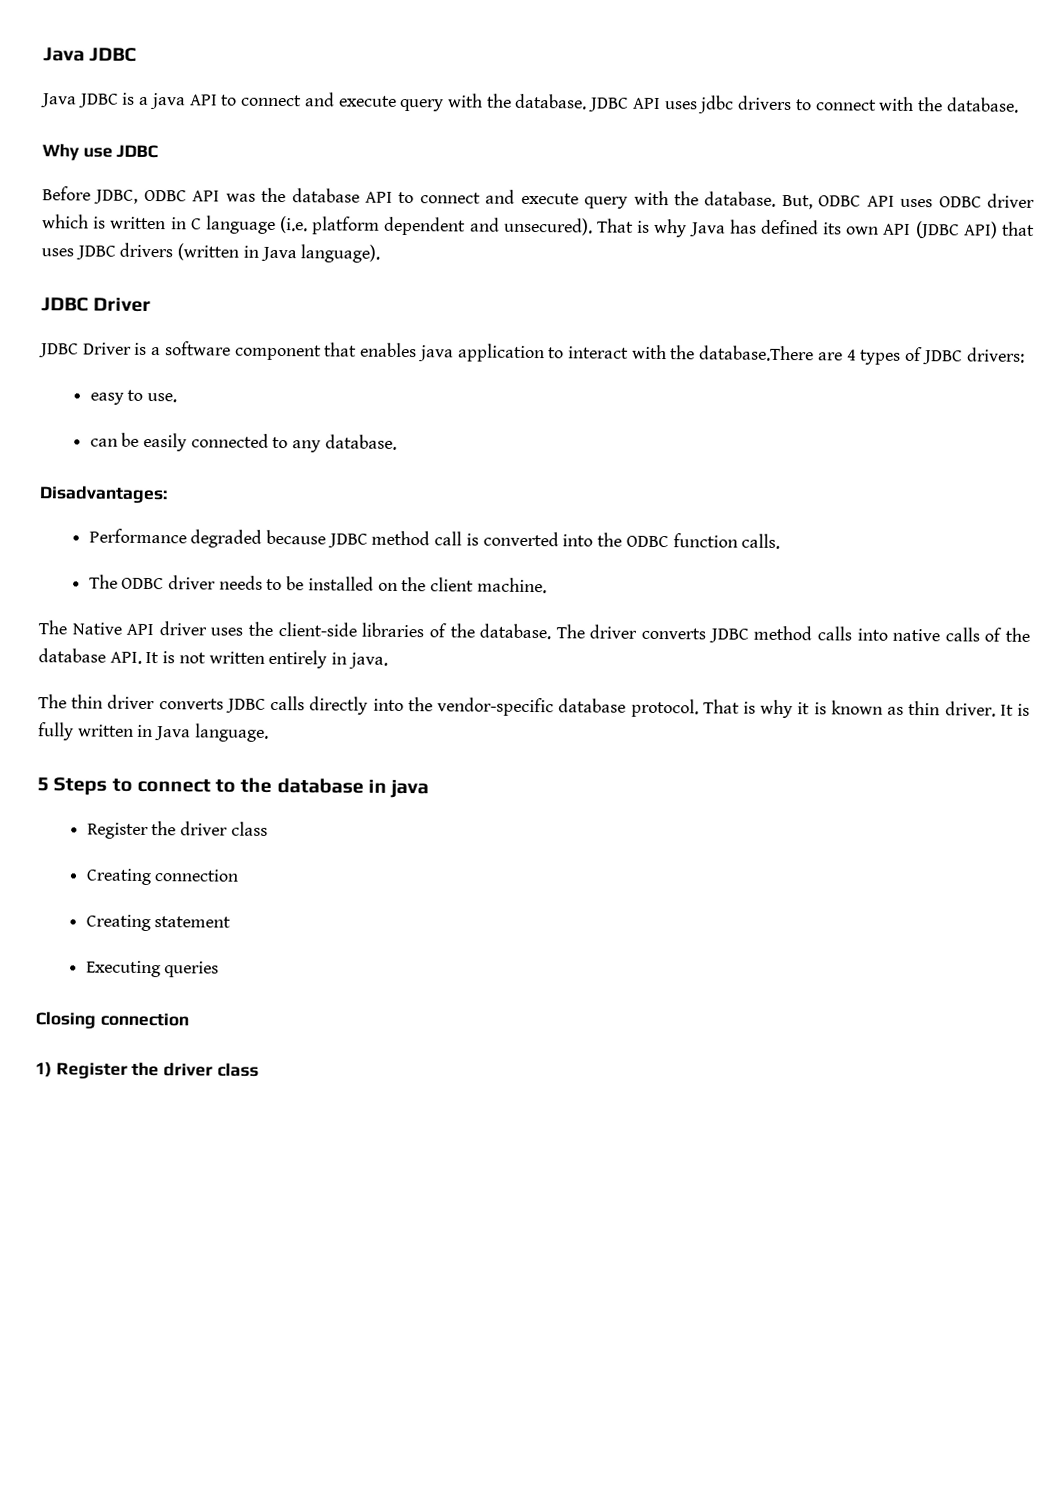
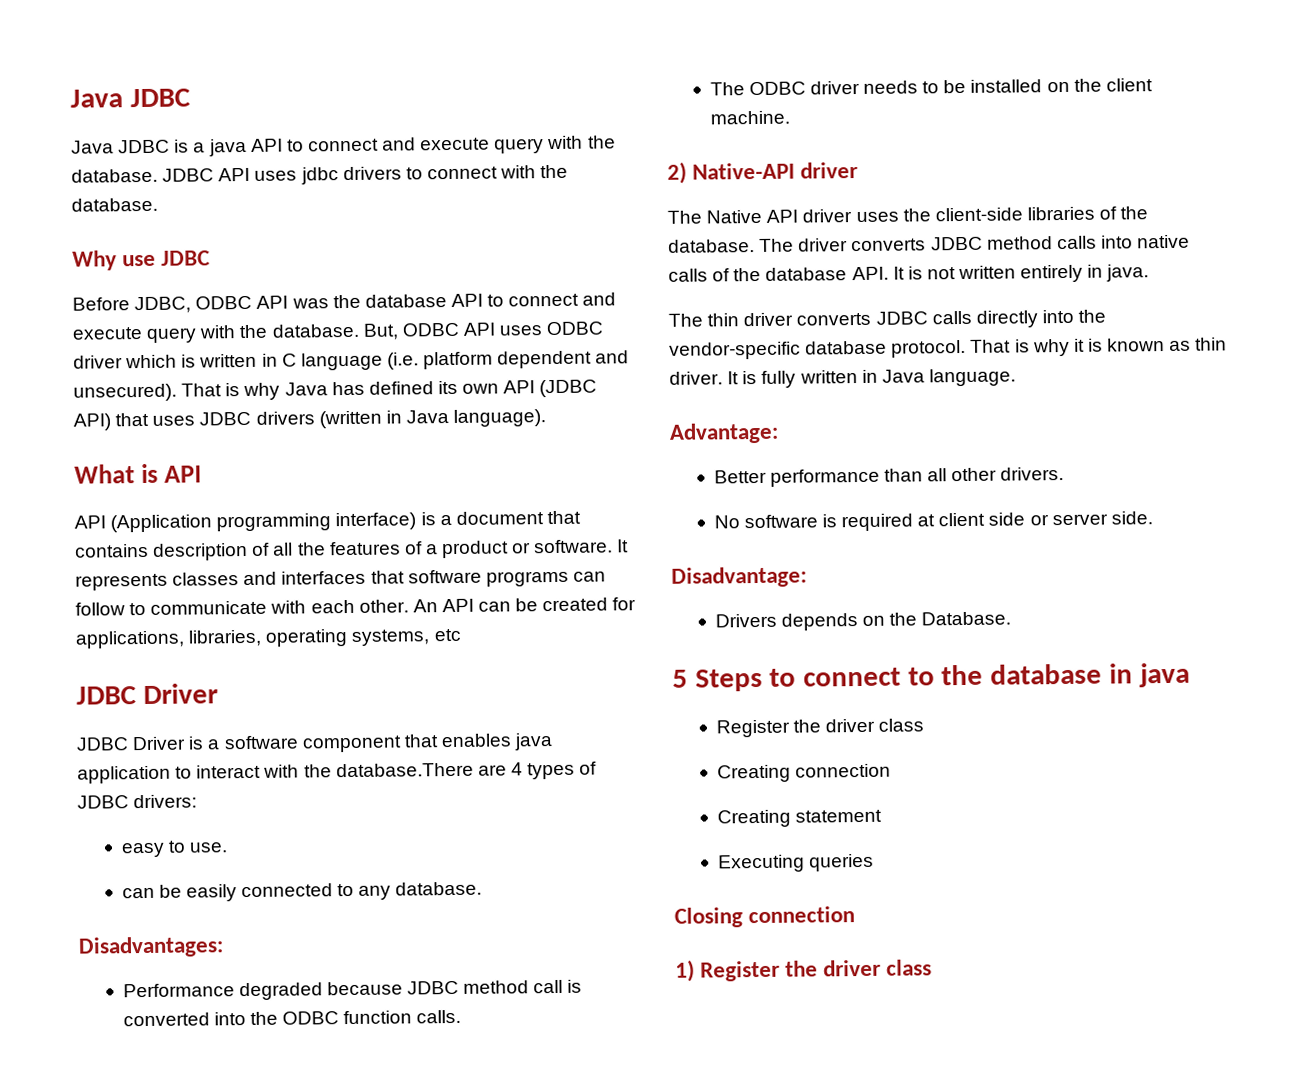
(381, 253) none -> [74,463,202,484] [74,510,581,533] [75,539,630,561] [75,569,606,591] [75,597,637,616] [75,628,461,649] // What is API // API (Application programming interface) is a document that contains description of all the features of a product or software. It represents classes and interfaces that software programs can follow to communicate with each other. An API can be created for applications, libraries, operating systems, etc
(547, 585) none -> [667,161,859,184] // 2) Native-API driver
(269, 732) none -> [669,422,779,444] [713,467,1065,487] [713,511,1153,532] [671,566,807,588] [714,611,1012,631] // Advantage: // Better performance than all other drivers. // No software is required at client side or server side. // Disadvantage: // Drivers depends on the Database.

